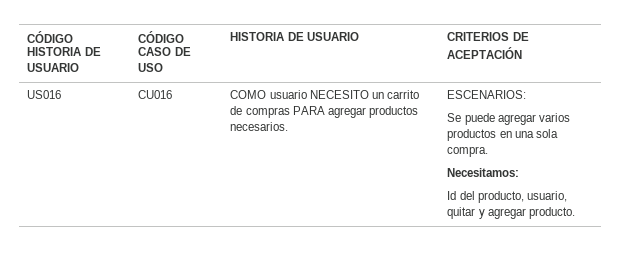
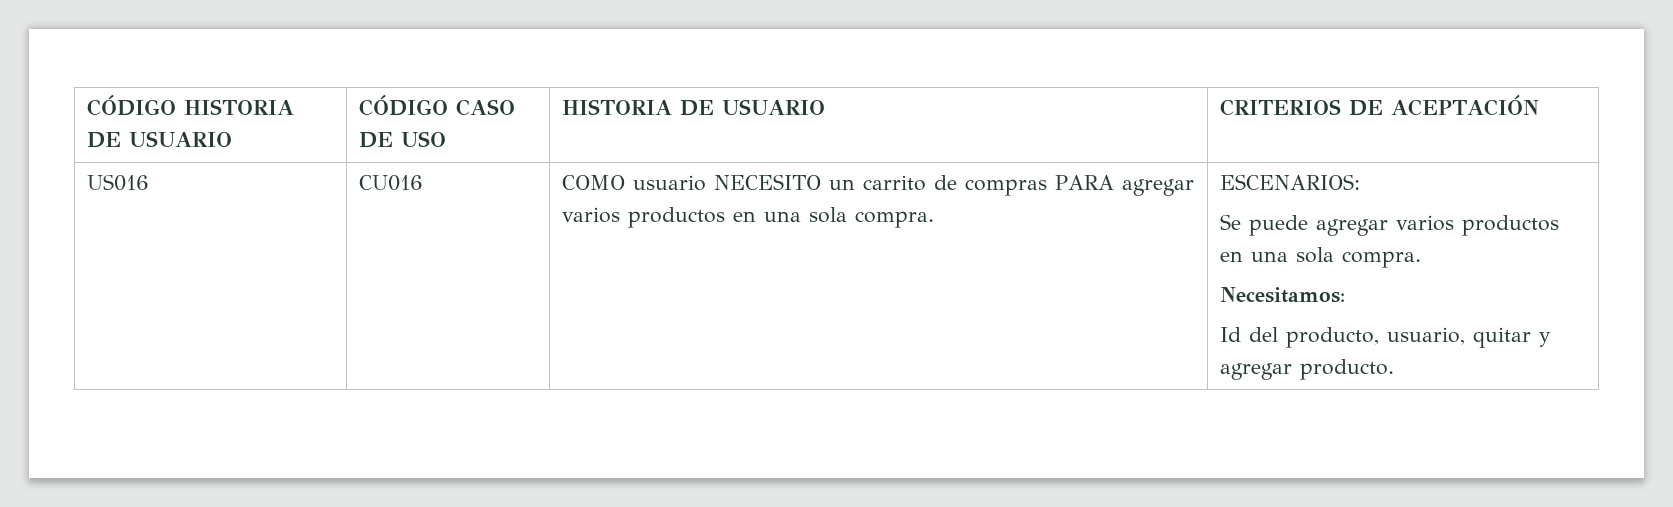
[368,106,418,118] [230,122,289,131] productos necesarios. -> [561,207,934,228] varios productos en una sola compra.

